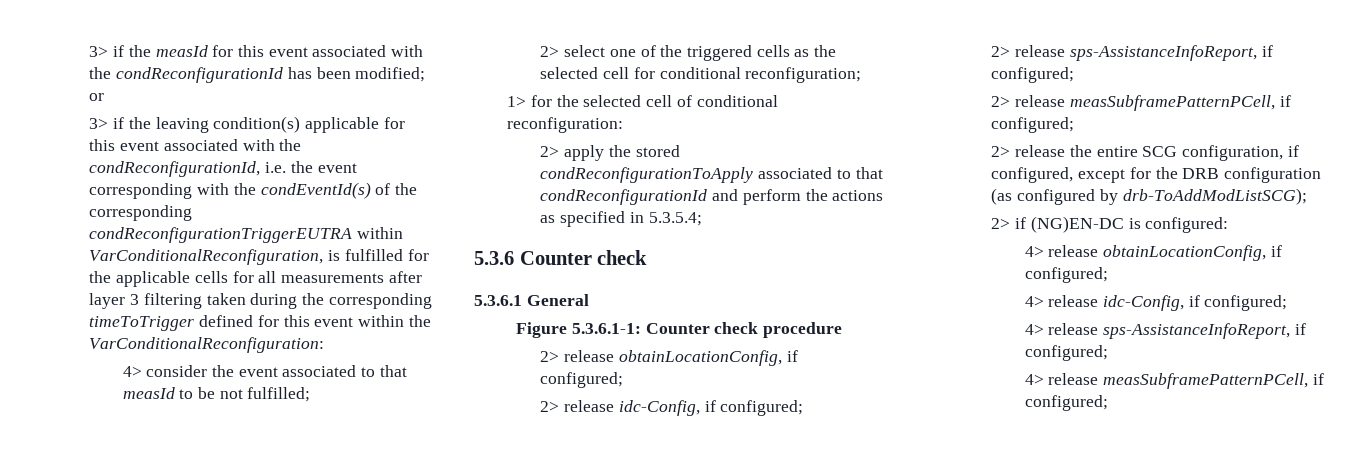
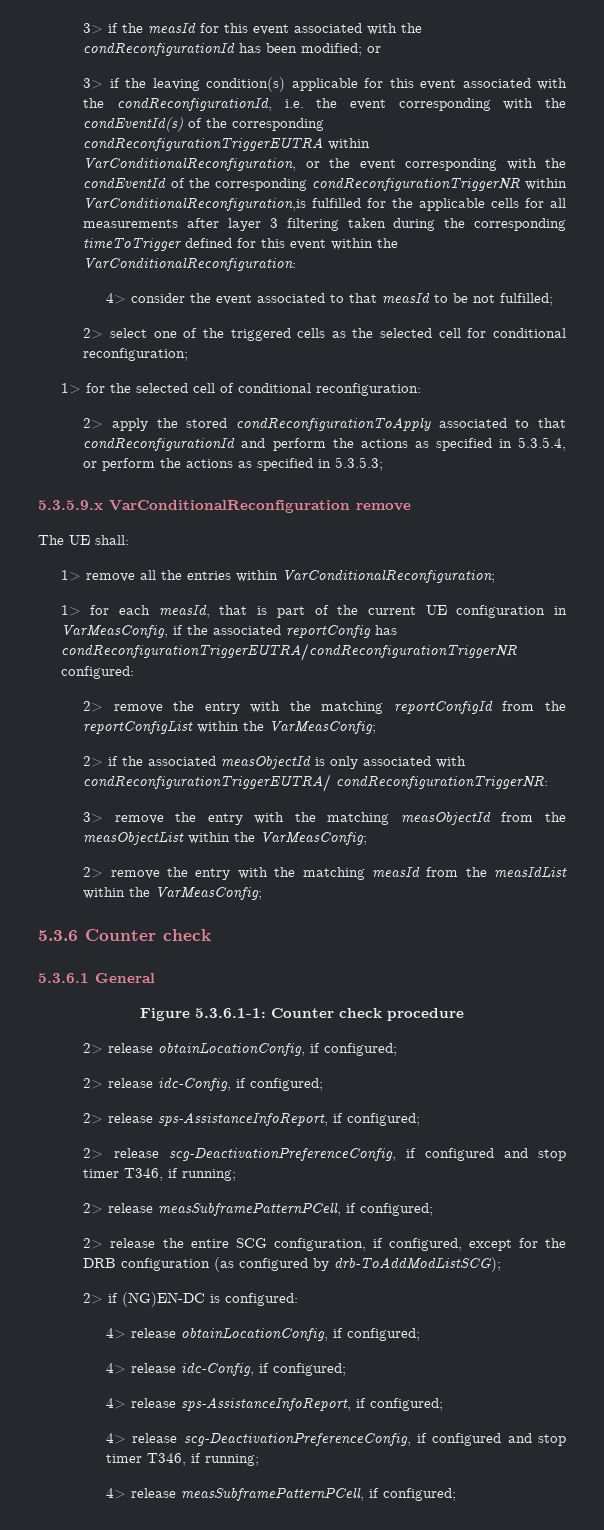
[328,250,341,261] is -> [305,158,566,171] [83,177,567,191] [83,197,307,211] or the event corresponding with the condEventId of the corresponding condReconfigurationTriggerNR within VarConditionalReconfiguration,is
[648,212,702,226] 5.3.5.4; -> [517,437,566,451] [83,457,384,471] [38,500,411,513] [38,535,129,545] [60,569,495,583] [60,604,568,618] [60,625,397,638] [60,643,517,661] [60,666,134,679] [83,700,567,714] [83,721,377,734] [83,755,467,769] [83,774,549,792] [83,811,567,825] [83,832,368,845] [83,866,567,880] [83,887,263,900] 5.3.5.4, or perform the actions as specified in 5.3.5.3; // 5.3.5.9.x VarConditionalReconfiguration remove // The UE shall: // 1> remove all the entries within VarConditionalReconfiguration; // 1> for each measId, that is part of the current UE configuration in VarMeasConfig, if the associated reportConfig has condReconfigurationTriggerEUTRA/condReconfigurationTriggerNR configured: // 2> remove the entry with the matching reportConfigId from the reportConfigList within the VarMeasConfig; // 2> if the associated measObjectId is only associated with condReconfigurationTriggerEUTRA/ condReconfigurationTriggerNR: // 3> remove the entry with the matching measObjectId from the measObjectList within the VarMeasConfig; // 2> remove the entry with the matching measId from the measIdList within the VarMeasConfig;
(1075, 75) none -> [83,1147,566,1161] [83,1168,237,1181] // 2> release scg-DeactivationPreferenceConfig, if configured and stop timer T346, if running;
(1108, 353) none -> [106,1432,566,1446] [106,1453,260,1466] // 4> release scg-DeactivationPreferenceConfig, if configured and stop timer T346, if running;

